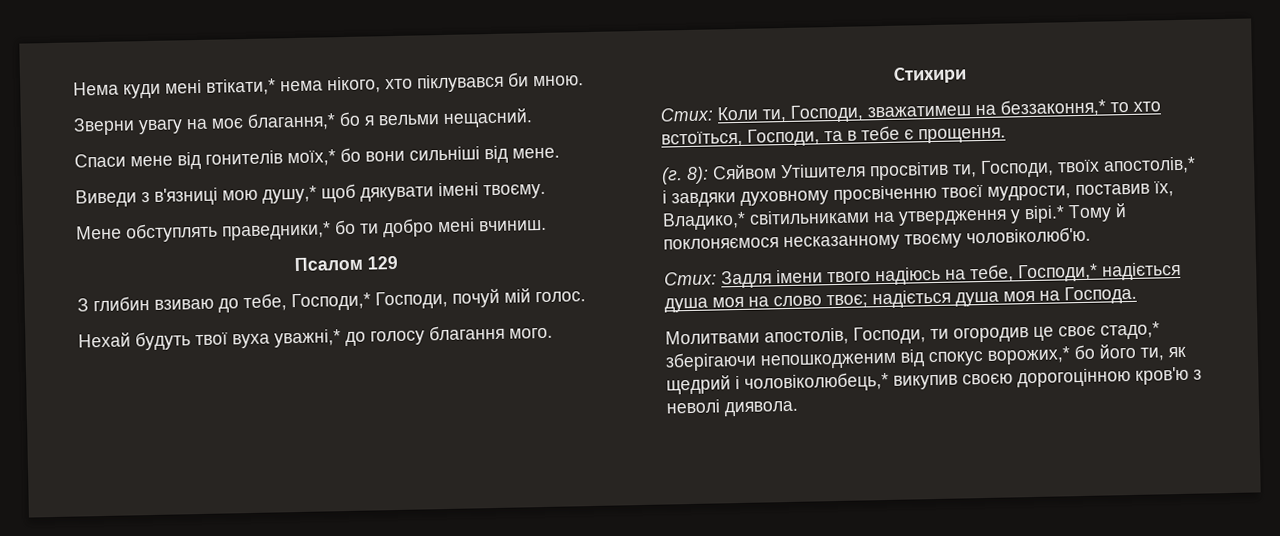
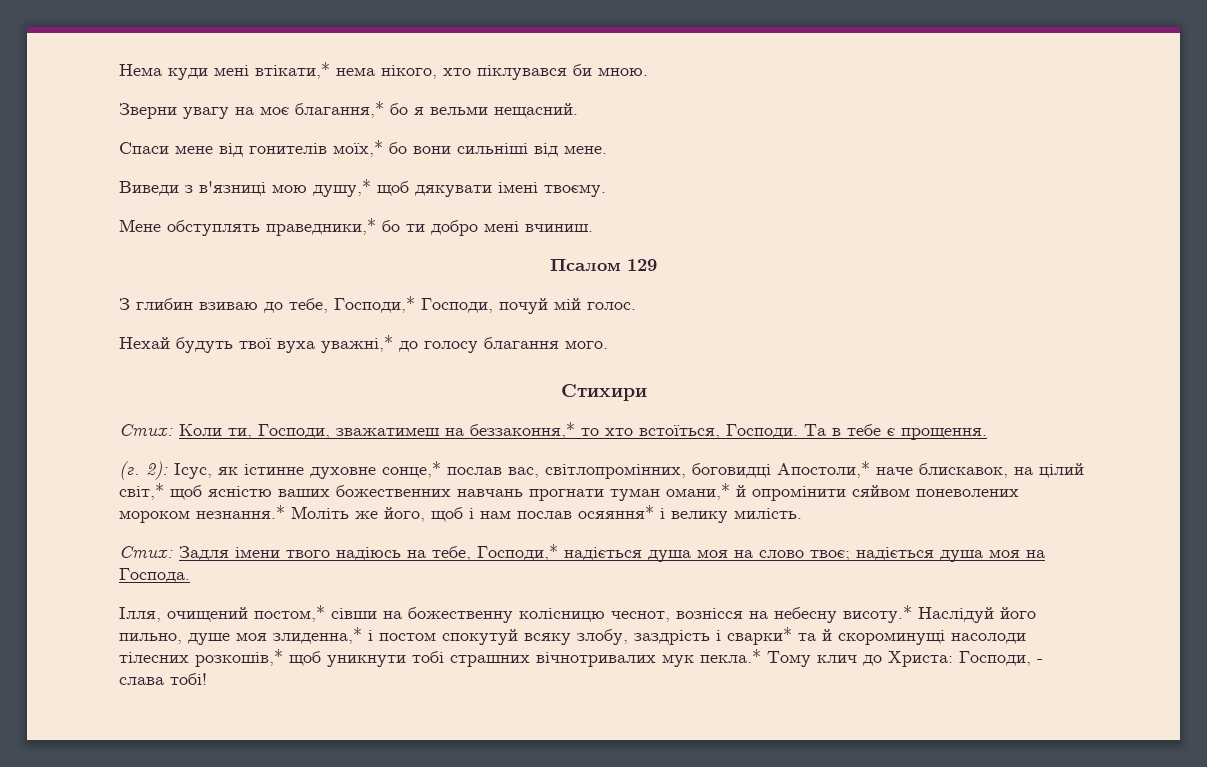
[747,128,843,147] Господи, та -> [726,424,826,439] Господи. Та
[686,156,1196,185] [662,180,1174,208] [662,203,1127,231] [663,226,1091,252] 8): Сяйвом Утішителя просвітив ти, Господи, твоїх апостолів,* і завдяки духовному просвіченню твоєї мудрости, поставив їх, Владико,* світильниками на утвердження у вірі.* Тому й поклоняємося несказанному твоєму чоловіколюб'ю. -> [146,461,1084,480] [119,483,1019,501] [119,505,802,523] 2): Ісус, як істинне духовне сонце,* послав вас, світлопромінних, боговидці Апостоли,* наче блискавок, на цілий світ,* щоб ясністю ваших божественних навчань прогнати туман омани,* й опромінити сяйвом поневолених мороком незнання.* Моліть же його, щоб і нам послав осяяння* і велику милість.
[665,321,1160,346] [665,343,1186,372] [666,366,1202,395] [666,399,799,417] Молитвами апостолів, Господи, ти огородив це своє стадо,* зберігаючи непошкодженим від спокус ворожих,* бо його ти, як щедрий і чоловіколюбець,* викупив своєю дорогоцінною кров'ю з неволі диявола. -> [119,605,1036,623] [119,627,1026,645] [119,649,1043,667] [119,673,207,685] Ілля, очищений постом,* сівши на божественну колісницю чеснот, вознісся на небесну висоту.* Наслідуй його пильно, душе моя злиденна,* і постом спокутуй всяку злобу, заздрість і сварки* та й скороминущі насолоди тілесних розкошів,* щоб уникнути тобі страшних вічнотривалих мук пекла.* Тому клич до Христа: Господи, - слава тобі!

